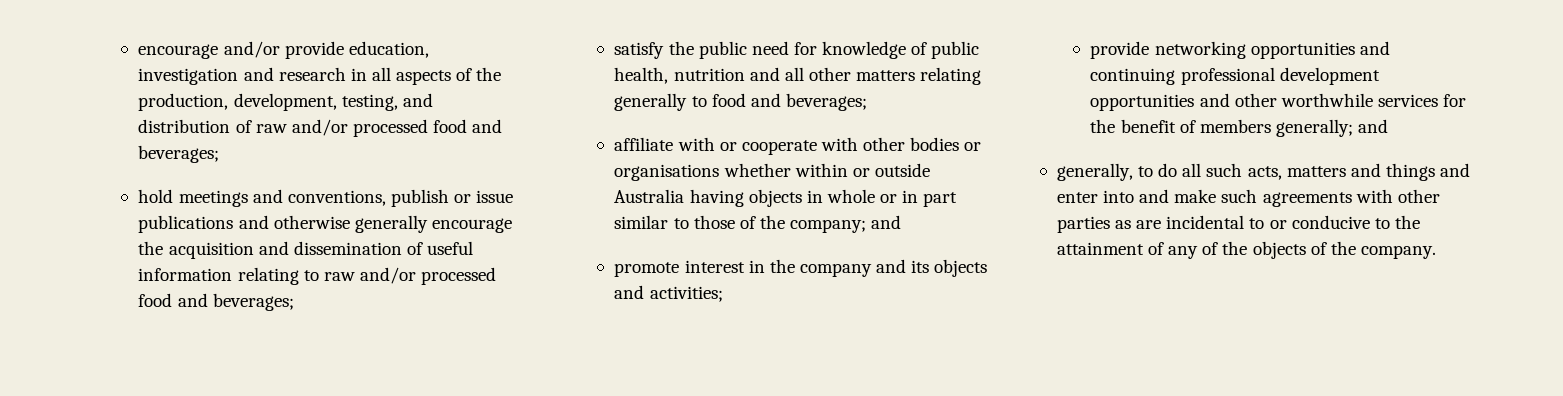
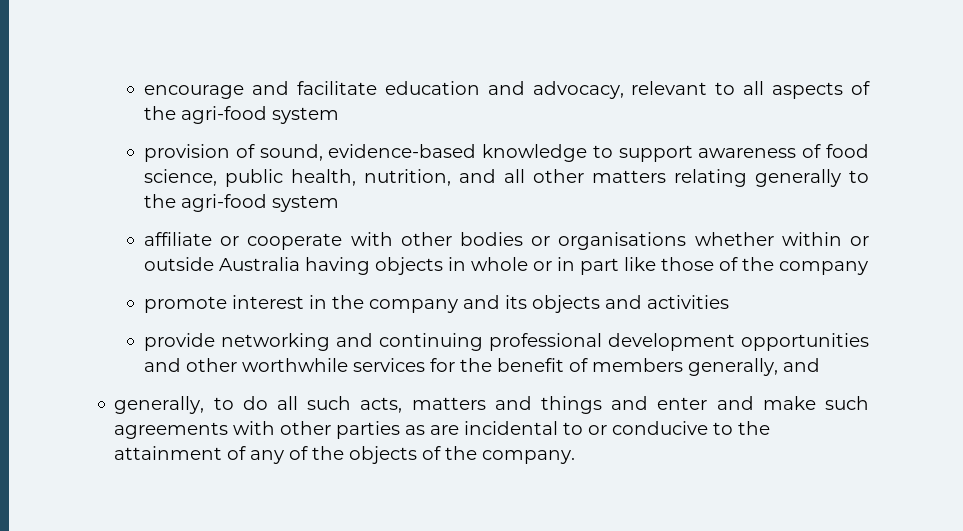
[138,41,429,59] [138,67,502,85] [138,93,433,111] [138,119,503,137] [138,145,220,163] [138,189,514,207] [138,215,512,233] [138,241,474,259] [138,267,497,285] [138,293,294,311] [614,41,928,59] encourage and/or provide education, investigation and research in all aspects of the production, development, testing, and distribution of raw and/or processed food and beverages; // hold meetings and conventions, publish or issue publications and otherwise generally encourage the acquisition and dissemination of useful information relating to raw and/or processed food and beverages; // satisfy the public need for knowledge of -> [144,81,871,99] [144,106,340,124] [144,144,869,162] [144,169,218,186] encourage and facilitate education and advocacy, relevant to all aspects of the agri-food system // provision of sound, evidence-based knowledge to support awareness of food science,
[673,68,745,81] nutrition -> [364,169,452,186] nutrition,
[711,93,867,111] food and beverages; -> [144,194,340,212] the agri-food system
[677,137,715,151] with -> (213, 239) none
[614,215,689,229] similar to -> [624,257,657,271] like
[790,215,902,233] company; and -> [779,261,869,275] company
[649,286,723,302] activities; -> [647,295,730,309] activities
[1250,42,1355,59] opportunities -> (331, 342) none
[1275,119,1353,137] generally; -> [688,358,779,376] generally,
[1103,190,1135,203] into -> (708, 403) none

